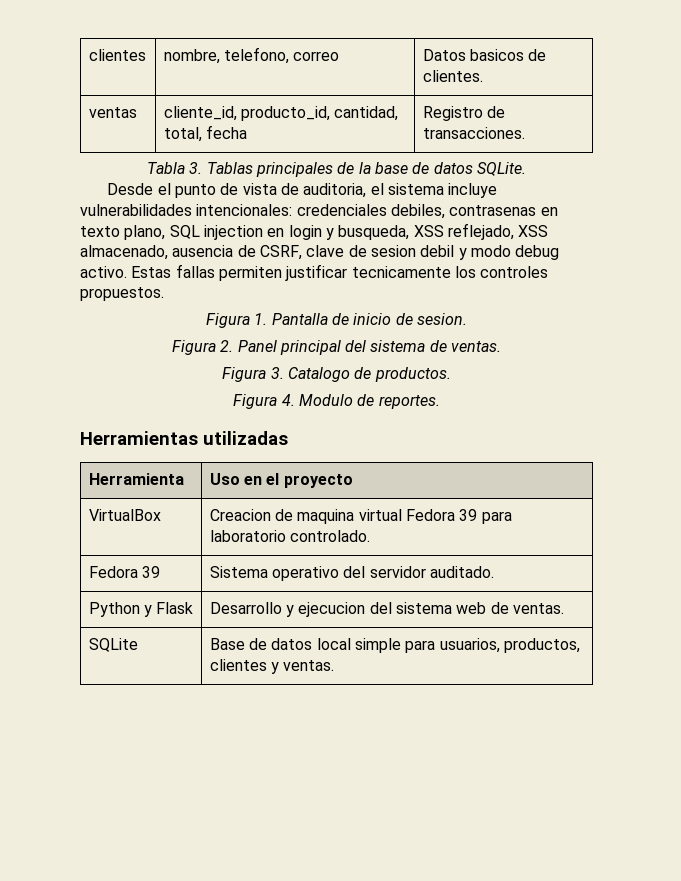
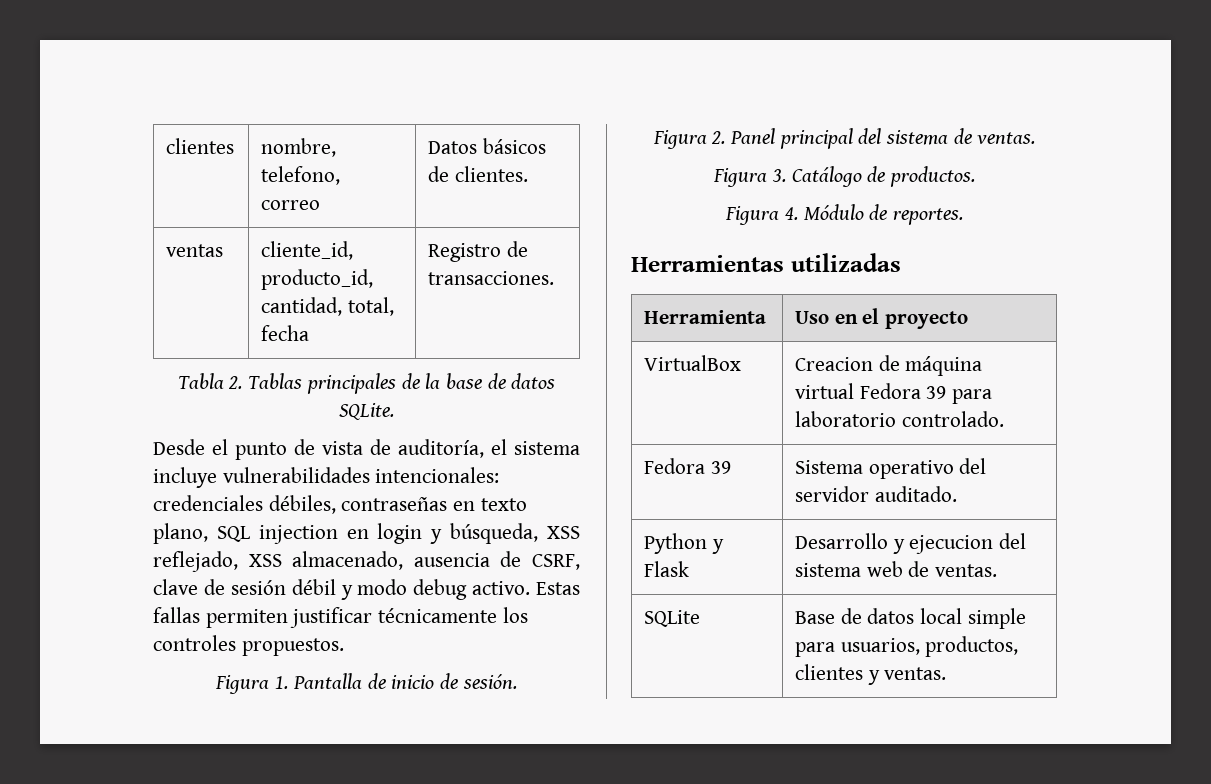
[469,49,524,61] basicos -> [482,138,546,154] básicos
[189,162,203,174] 3. -> [228,376,243,389] 2.
[303,183,367,198] auditoria, -> [398,439,484,458] auditoría,
[390,204,537,219] debiles, contrasenas -> [268,495,448,514] débiles, contraseñas
[338,225,410,240] busqueda, -> [450,523,539,544] búsqueda,
[370,245,455,257] sesion debil -> [230,579,336,595] sesión débil
[351,266,451,278] tecnicamente -> [378,608,498,623] técnicamente
[416,313,467,325] sesion. -> [462,674,517,689] sesión.
[288,367,350,382] Catalogo -> [791,166,862,187] Catálogo
[299,394,353,406] Modulo -> [803,204,864,220] Módulo
[297,509,355,524] maquina -> [905,356,983,376] máquina

